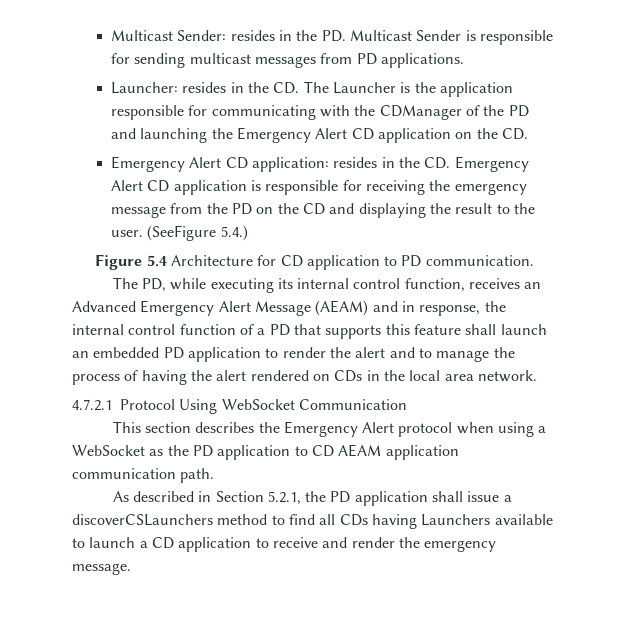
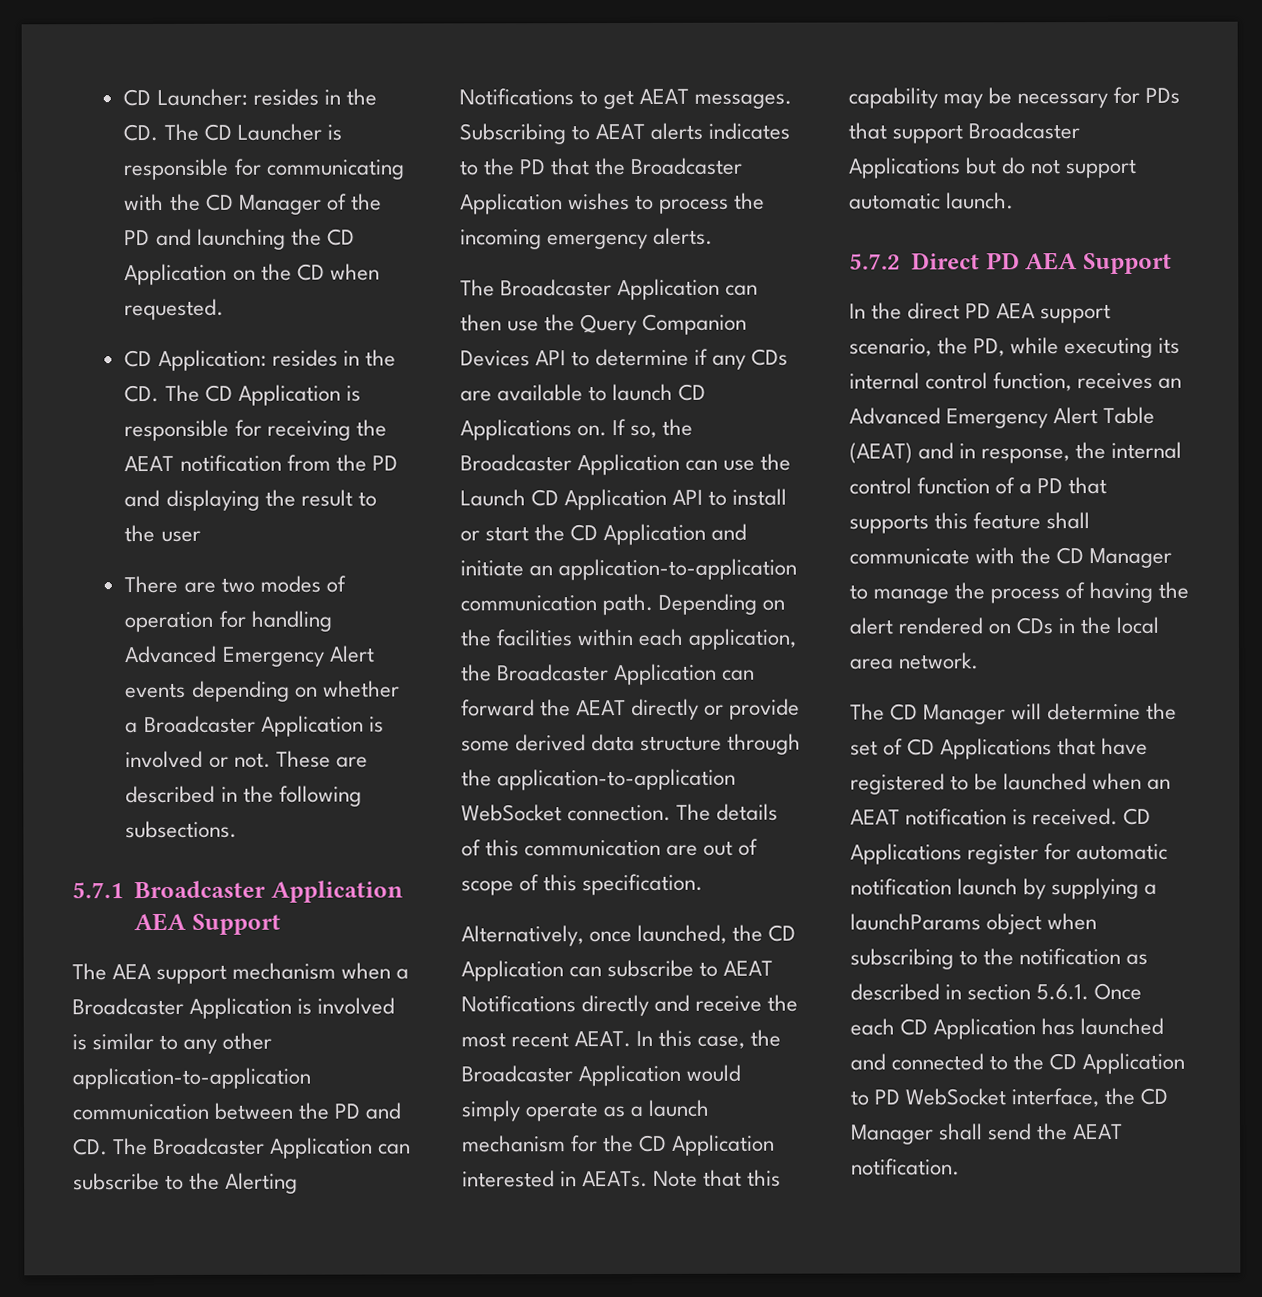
[110,30,553,45] [110,53,464,68] Multicast Sender: resides in the PD. Multicast Sender is responsible for sending multicast messages from PD applications. // -> [123,89,152,107] CD
(329, 87) none -> [203,123,232,141] CD
[414,82,513,97] the application -> (342, 132) none
[379,105,462,120] CDManager -> [205,193,322,215] CD Manager
[236,127,528,143] [110,156,529,172] [110,180,247,195] Emergency Alert CD application on the CD. // Emergency Alert CD application: resides in the CD. Emergency Alert CD application -> [326,228,355,246] [124,263,380,286] [124,298,225,321] [124,349,396,371] [124,384,341,406] CD Application on the CD when requested. // CD Application: resides in the CD. The CD Application
[454,183,527,195] [110,206,166,218] emergency message -> [124,454,282,472] AEAT notification
[256,203,325,215] on the CD -> (398, 463) none
[110,225,248,241] [95,254,534,270] [112,277,138,289] user. (SeeFigure 5.4.) // Figure 5.4 Architecture for CD application to PD communication. // The -> [160,530,201,542] [124,575,346,594] [124,610,332,633] [124,645,375,667] [125,680,400,702] [125,715,384,737] [125,750,368,769] [125,785,362,807] [125,820,238,839] [72,880,403,903] [134,912,281,935] [72,962,410,984] [72,997,396,1019] [72,1032,273,1054] [72,1067,311,1090] [72,1102,402,1121] [73,1137,412,1159] [73,1172,299,1194] [459,88,793,110] [459,122,791,145] [459,157,744,176] [460,192,766,215] [460,227,714,250] [460,278,759,301] [460,313,748,336] [460,348,789,370] [460,383,707,402] [460,418,694,441] [460,453,792,476] [460,488,788,511] [460,523,748,546] [460,558,798,581] [460,593,786,616] [460,628,798,650] [461,663,756,686] [461,698,801,720] [461,733,802,755] [461,768,737,791] [461,803,779,822] [461,838,759,857] [461,873,704,896] [461,924,797,947] [461,959,774,982] [461,994,799,1017] [461,1029,782,1049] [461,1064,742,1087] [461,1099,710,1122] [462,1134,776,1156] [462,1169,782,1188] [848,86,1181,109] [848,122,1081,144] [848,157,1138,179] [849,192,1015,210] [849,252,1173,275] [849,302,1112,324] [849,337,969,357] user // There are two modes of operation for handling Advanced Emergency Alert events depending on whether a Broadcaster Application is involved or not. These are described in the following subsections. // 5.7.1 Broadcaster Application AEA Support // The AEA support mechanism when a Broadcaster Application is involved is similar to any other application-to-application communication between the PD and CD. The Broadcaster Application can subscribe to the Alerting Notifications to get AEAT messages. Subscribing to AEAT alerts indicates to the PD that the Broadcaster Application wishes to process the incoming emergency alerts. // The Broadcaster Application can then use the Query Companion Devices API to determine if any CDs are available to launch CD Applications on. If so, the Broadcaster Application can use the Launch CD Application API to install or start the CD Application and initiate an application-to-application communication path. Depending on the facilities within each application, the Broadcaster Application can forward the AEAT directly or provide some derived data structure through the application-to-application WebSocket connection. The details of this communication are out of scope of this specification. // Alternatively, once launched, the CD Application can subscribe to AEAT Notifications directly and receive the most recent AEAT. In this case, the Broadcaster Application would simply operate as a launch mechanism for the CD Application interested in AEATs. Note that this capability may be necessary for PDs that support Broadcaster Applications but do not support automatic launch. // 5.7.2 Direct PD AEA Support // In the direct PD AEA support scenario, the
[254,300,369,316] Message (AEAM) -> [1103,406,1156,425] [849,442,913,464] Table (AEAT)
[500,324,547,335] [72,347,415,362] launch an embedded PD application to render the alert and -> [849,547,1173,569] communicate with the CD Manager
[72,399,407,414] [112,421,547,437] [72,444,459,460] [72,468,215,483] [112,491,512,506] [72,514,553,529] [72,537,497,552] [72,563,131,575] 4.7.2.1 Protocol Using WebSocket Communication // This section describes the Emergency Alert protocol when using a WebSocket as the PD application to CD AEAM application communication path. // As described in Section 5.2.1, the PD application shall issue a discoverCSLaunchers method to find all CDs having Launchers available to launch a CD application to receive and render the emergency message. -> [850,702,1178,725] [850,737,1149,760] [850,772,1172,795] [850,807,1152,826] [850,843,1169,865] [850,877,1158,900] [850,913,1098,935] [850,947,1149,970] [850,982,1143,1001] [850,1017,1165,1040] [850,1052,1186,1075] [850,1087,1169,1108] [850,1123,1124,1145] [851,1158,960,1176] The CD Manager will determine the set of CD Applications that have registered to be launched when an AEAT notification is received. CD Applications register for automatic notification launch by supplying a launchParams object when subscribing to the notification as described in section 5.6.1. Once each CD Application has launched and connected to the CD Application to PD WebSocket interface, the CD Manager shall send the AEAT notification.

